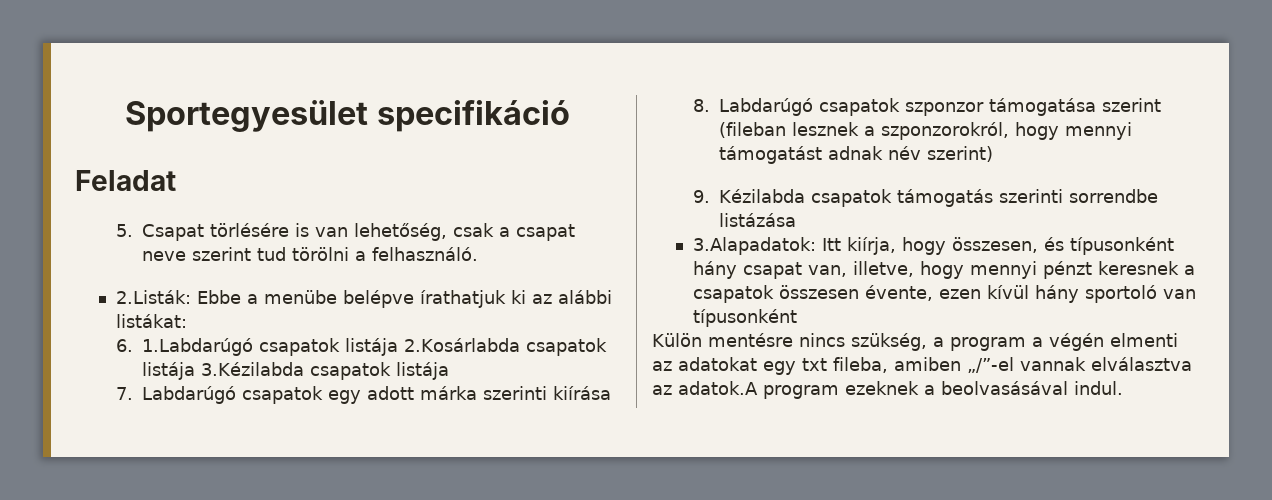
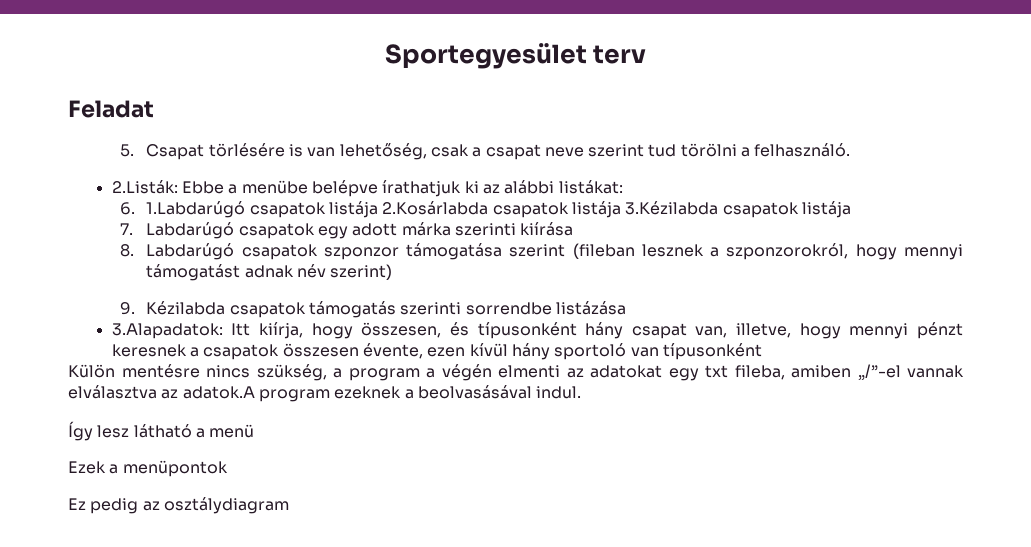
[376,100,570,132] specifikáció -> [593,45,647,64] terv
(1123, 388) none -> [68,421,255,441] [68,460,228,477] [68,497,289,514] // Így lesz látható a menü // Ezek a menüpontok // Ez pedig az osztálydiagram

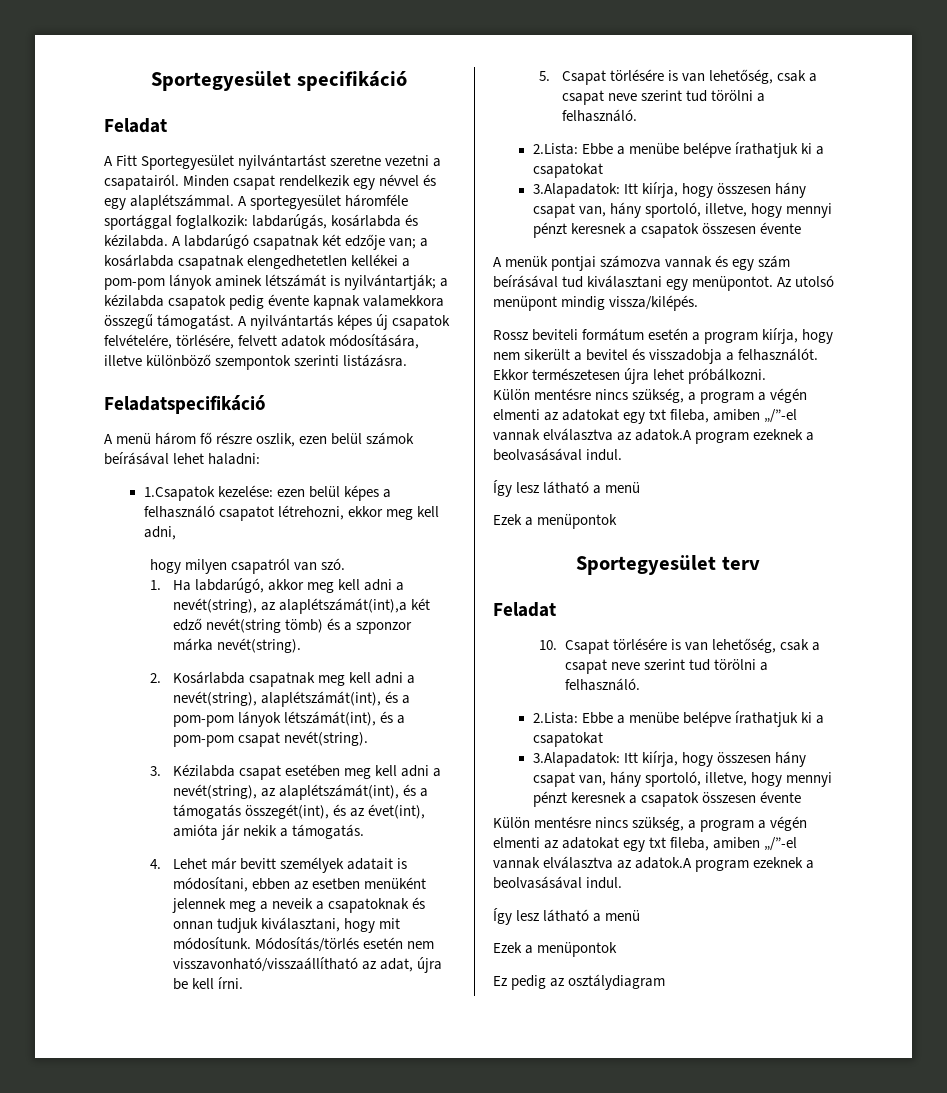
[384,43,587,69] Sportegyesület -> [151,71,407,91] [104,118,167,133] [104,154,442,170] [104,174,437,190] [104,194,409,210] [104,214,419,230] [104,234,429,250] [104,254,411,270] [104,274,449,290] [104,294,445,310] [104,314,451,330] [104,334,420,349] [104,354,408,370] [104,395,266,414] [104,432,415,447] [104,452,261,465] [143,485,391,501] [143,505,439,521] [143,526,176,540] [149,558,346,574] [149,578,405,593] [172,598,431,614] [172,618,413,634] [172,638,302,653] [149,671,416,687] [172,691,411,707] [172,711,406,727] [172,731,369,747] [149,764,442,780] [172,784,429,800] [172,804,426,819] [172,824,365,840] [149,857,408,873] [172,877,427,892] [171,897,426,913] [172,917,401,933] [172,937,435,952] [172,957,443,973] [172,977,244,990] [538,69,818,85] [561,90,766,105] [561,109,637,122] [532,142,824,158] [532,163,603,178] [532,182,806,198] [532,202,832,218] [532,222,801,238] [493,255,791,271] [493,275,835,291] [493,295,699,311] [493,328,834,344] [493,348,819,364] [493,368,767,384] [493,388,808,404] [493,409,798,424] [493,428,815,444] [493,448,623,461] [493,480,641,497] [493,514,618,529] [576,555,717,575] Sportegyesület specifikáció // Feladat // A Fitt Sportegyesület nyilvántartást szeretne vezetni a csapatairól. Minden csapat rendelkezik egy névvel és egy alaplétszámmal. A sportegyesület háromféle sportággal foglalkozik: labdarúgás, kosárlabda és kézilabda. A labdarúgó csapatnak két edzője van; a kosárlabda csapatnak elengedhetetlen kellékei a pom-pom lányok aminek létszámát is nyilvántartják; a kézilabda csapatok pedig évente kapnak valamekkora összegű támogatást. A nyilvántartás képes új csapatok felvételére, törlésére, felvett adatok módosítására, illetve különböző szempontok szerinti listázásra. // Feladatspecifikáció // A menü három fő részre oszlik, ezen belül számok beírásával lehet haladni: // 1.Csapatok kezelése: ezen belül képes a felhasználó csapatot létrehozni, ekkor meg kell adni, // hogy milyen csapatról van szó. // 1. Ha labdarúgó, akkor meg kell adni a nevét(string), az alaplétszámát(int),a két edző nevét(string tömb) és a szponzor márka nevét(string). // 2. Kosárlabda csapatnak meg kell adni a nevét(string), alaplétszámát(int), és a pom-pom lányok létszámát(int), és a pom-pom csapat nevét(string). // 3. Kézilabda csapat esetében meg kell adni a nevét(string), az alaplétszámát(int), és a támogatás összegét(int), és az évet(int), amióta jár nekik a támogatás. // 4. Lehet már bevitt személyek adatait is módosítani, ebben az esetben menüként jelennek meg a neveik a csapatoknak és onnan tudjuk kiválasztani, hogy mit módosítunk. Módosítás/törlés esetén nem visszavonható/visszaállítható az adat, újra be kell írni. // 5. Csapat törlésére is van lehetőség, csak a csapat neve szerint tud törölni a felhasználó. // 2.Lista: Ebbe a menübe belépve írathatjuk ki a csapatokat // 3.Alapadatok: Itt kiírja, hogy összesen hány csapat van, hány sportoló, illetve, hogy mennyi pénzt keresnek a csapatok összesen évente // A menük pontjai számozva vannak és egy szám beírásával tud kiválasztani egy menüpontot. Az utolsó menüpont mindig vissza/kilépés. // Rossz beviteli formátum esetén a program kiírja, hogy nem sikerült a bevitel és visszadobja a felhasználót. Ekkor természetesen újra lehet próbálkozni. // Külön mentésre nincs szükség, a program a végén elmenti az adatokat egy txt fileba, amiben „/”-el vannak elválasztva az adatok.A program ezeknek a beolvasásával indul. // Így lesz látható a menü // Ezek a menüpontok // Sportegyesület
[120,144,135,157] 5. -> [538,640,557,650] 10.
[111,180,623,197] [120,201,851,218] [120,222,574,239] [120,243,964,260] [146,264,393,281] [120,301,626,318] [111,322,964,339] [111,343,762,360] 2.Listák: Ebbe a menübe belépve írathatjuk ki az alábbi listákat: // 6. 1.Labdarúgó csapatok listája 2.Kosárlabda csapatok listája 3.Kézilabda csapatok listája // 7. Labdarúgó csapatok egy adott márka szerinti kiírása // 8. Labdarúgó csapatok szponzor támogatása szerint (fileban lesznek a szponzorokról, hogy mennyi támogatást adnak név szerint) // 9. Kézilabda csapatok támogatás szerinti sorrendbe listázása // 3.Alapadatok: Itt kiírja, hogy összesen, és típusonként hány csapat van, illetve, hogy mennyi pénzt keresnek a csapatok összesen évente, ezen kívül hány sportoló van típusonként -> [532,711,824,727] [532,732,603,747] [532,751,806,767] [532,771,832,787] [532,791,801,807] 2.Lista: Ebbe a menübe belépve írathatjuk ki a csapatokat // 3.Alapadatok: Itt kiírja, hogy összesen hány csapat van, hány sportoló, illetve, hogy mennyi pénzt keresnek a csapatok összesen évente

